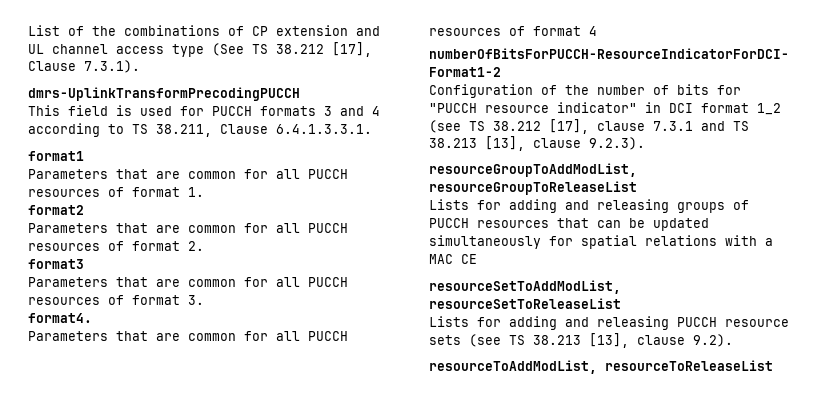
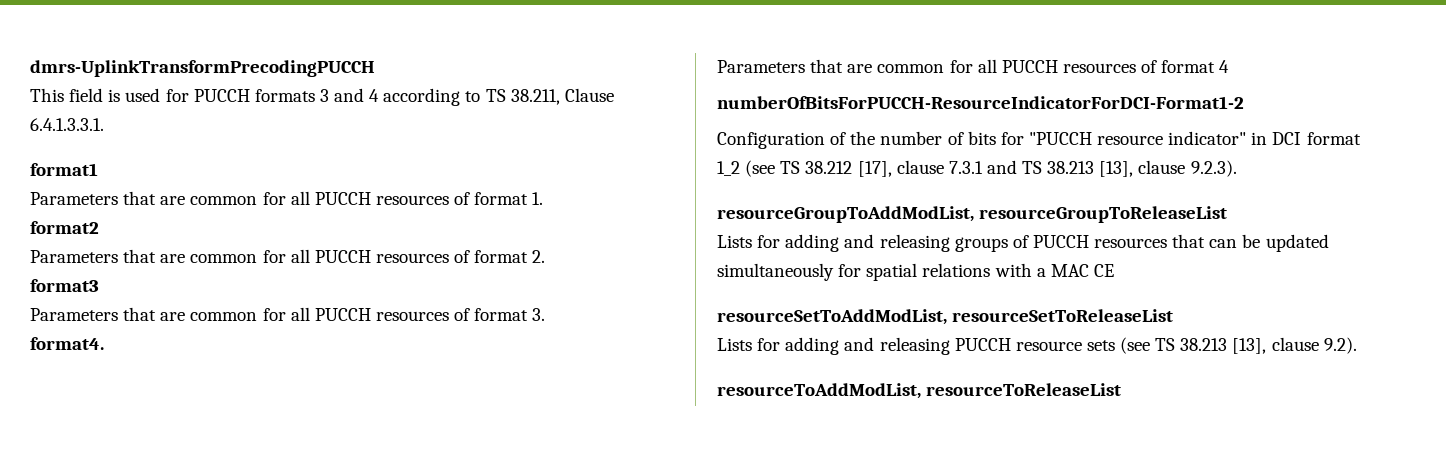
[28,25,380,36] [28,42,372,57] [28,60,140,73] List of the combinations of CP extension and UL channel access type (See TS 38.212 [17], Clause 7.3.1). // -> (30, 68) none

